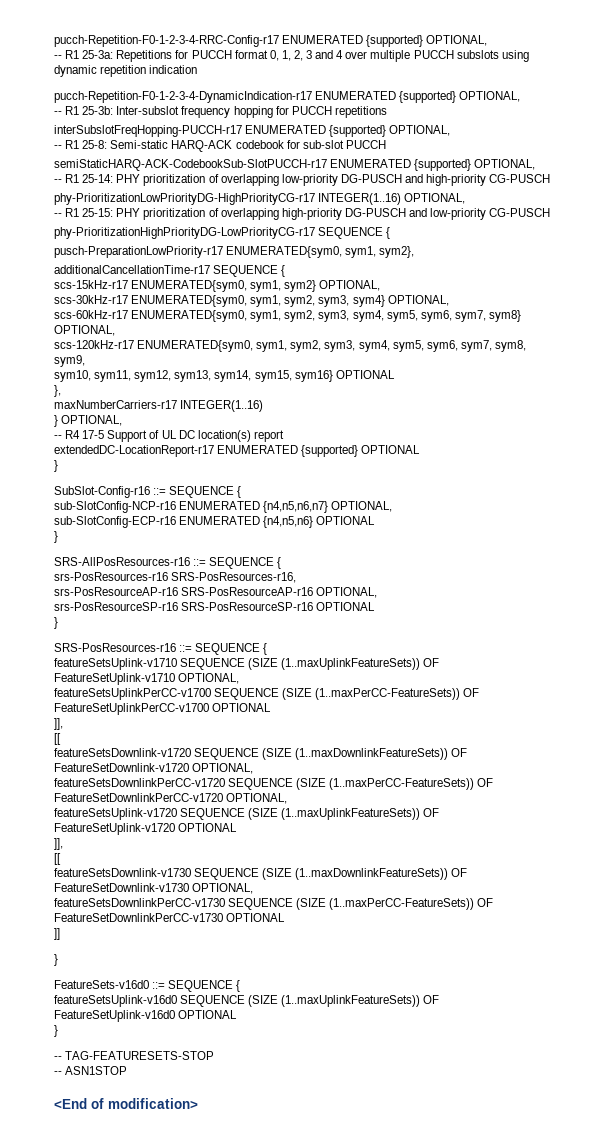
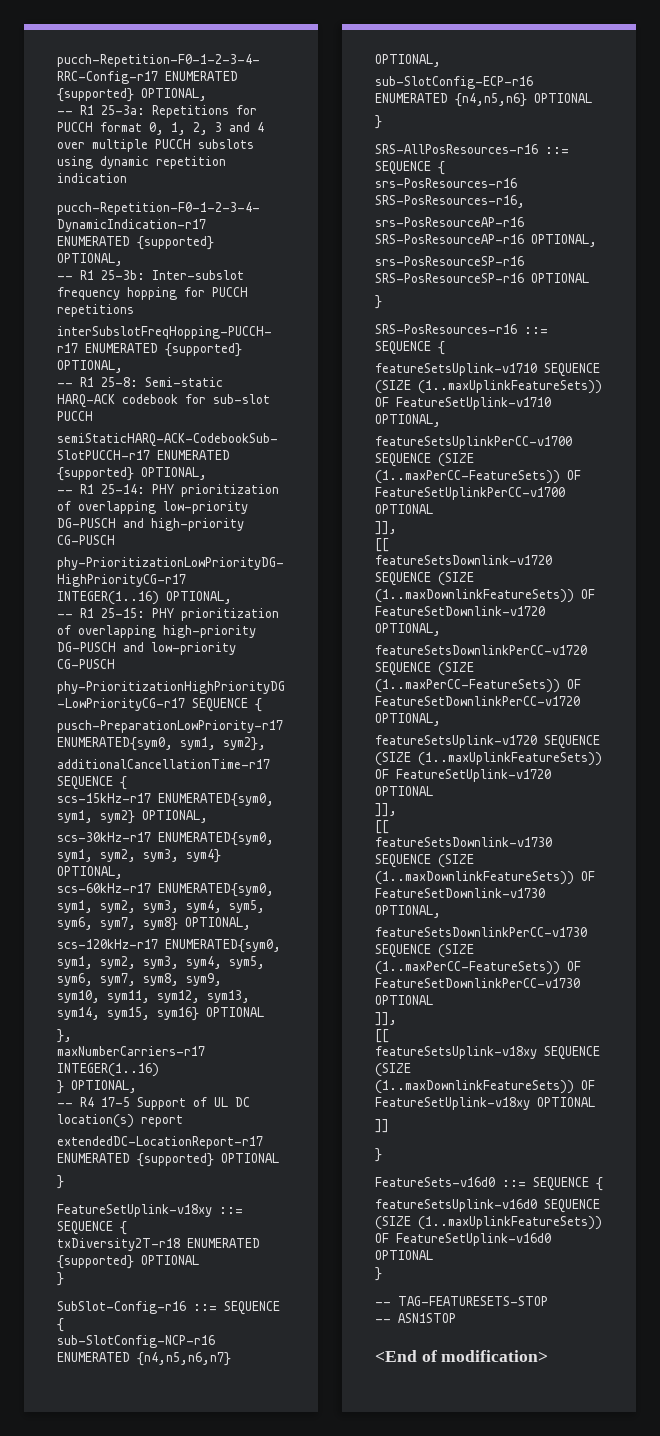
(58, 466) none -> [57,1204,243,1217] [57,1221,127,1235] [57,1238,260,1251] [57,1255,199,1269] [57,1272,64,1286] // FeatureSetUplink-v18xy ::= SEQUENCE { // txDiversity2T-r18 ENUMERATED {supported} OPTIONAL // }
(286, 917) none -> [375,1012,397,1026] [375,1029,389,1043] [375,1046,600,1060] [375,1063,411,1077] [375,1080,595,1094] [375,1097,595,1110] // ]], // [[ // featureSetsUplink-v18xy SEQUENCE (SIZE (1..maxDownlinkFeatureSets)) OF FeatureSetUplink-v18xy OPTIONAL

